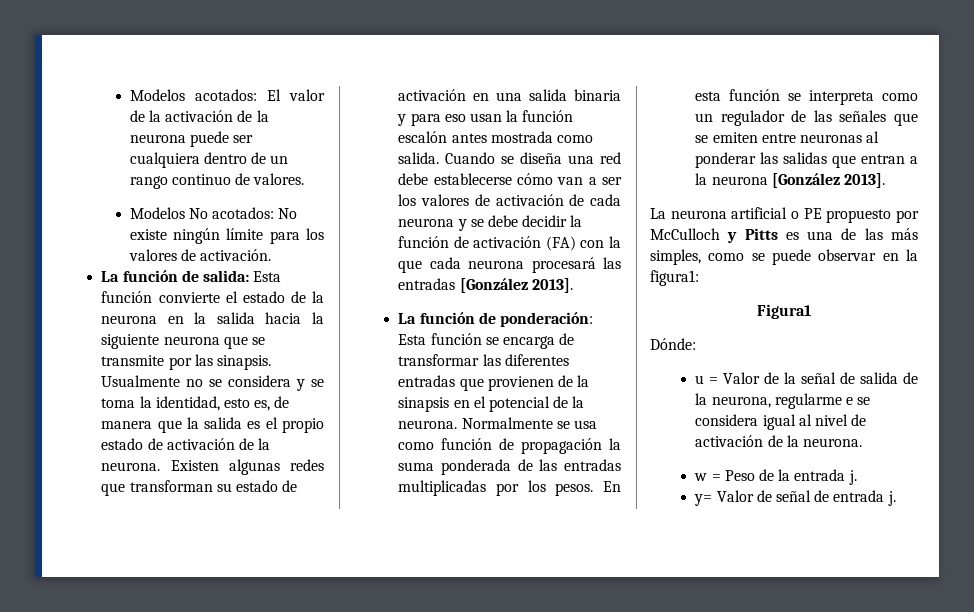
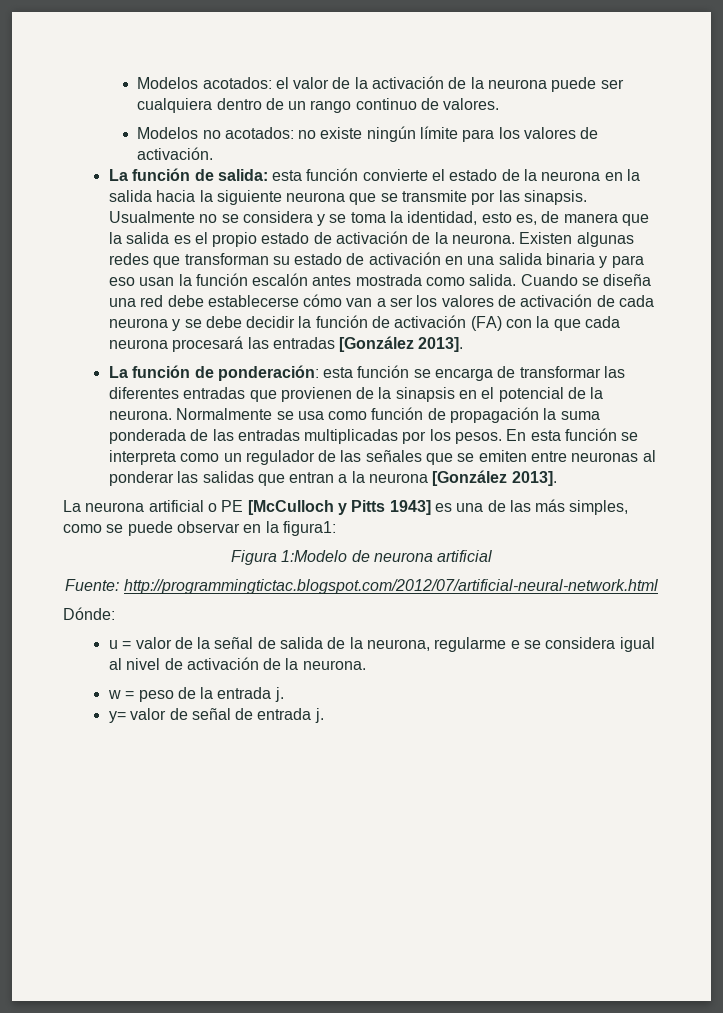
[266,89,281,101] El -> [275,77,289,89] el
[188,207,298,219] No acotados: No -> [202,127,317,139] no acotados: no
[253,271,282,282] Esta -> [272,170,303,181] esta
[398,334,427,345] Esta -> [323,367,354,378] esta
[826,209,919,223] [650,228,720,240] propuesto por McCulloch -> [247,500,334,515] [McCulloch
(778, 234) none -> [389,500,431,515] 1943]
[757,304,811,319] Figura1 -> [230,550,493,565] [65,579,658,594] Figura 1:Modelo de neurona artificial // Fuente: http://programmingtictac.blogspot.com/2012/07/artificial-neural-network.html
[723,372,761,384] Valor -> [135,637,172,649] valor
[724,470,755,481] Peso -> [138,690,174,702] peso
[716,490,754,502] Valor -> [130,708,167,720] valor

